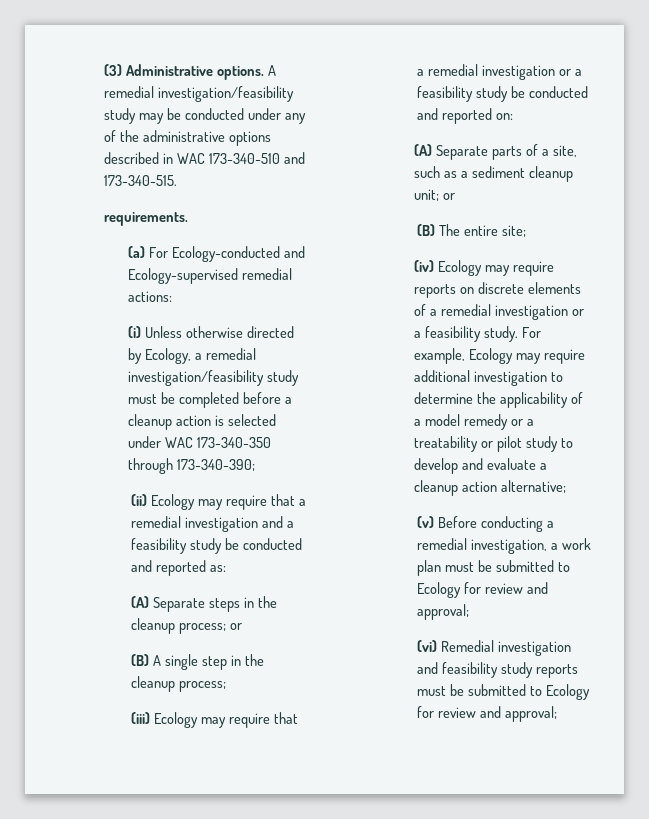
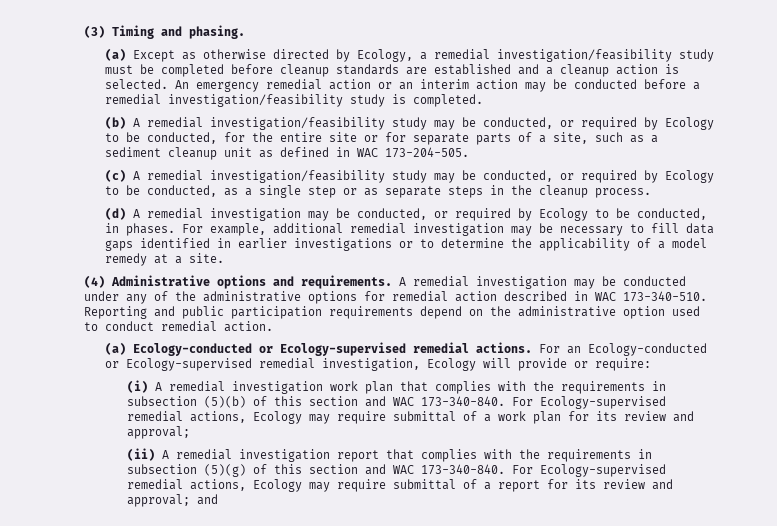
[126,64,276,80] [104,86,295,102] [104,108,306,124] [104,130,271,146] [104,152,305,164] [104,175,178,186] [104,212,189,226] [128,246,305,262] [128,268,293,284] [128,291,173,302] [128,326,183,338] Administrative options. A remedial investigation/feasibility study may be conducted under any of the administrative options described in WAC 173-340-510 and 173-340-515. // requirements. // (a) For Ecology-conducted and Ecology-supervised remedial actions: // (i) Unless -> [111,25,245,39] [105,48,197,62] Timing and phasing. // (a) Except as
[284,397,292,404] [128,414,276,430] [128,436,272,448] [128,458,256,474] [131,494,306,510] [131,516,295,532] [131,538,303,554] [131,560,227,576] [131,596,277,612] [131,618,243,634] [131,654,264,670] [131,676,227,692] [131,712,298,728] [417,64,582,80] [417,86,589,102] [417,108,514,124] [414,144,489,160] a cleanup action is selected under WAC 173-340-350 through 173-340-390; // (ii) Ecology may require that a remedial investigation and a feasibility study be conducted and reported as: // (A) Separate steps in the cleanup process; or // (B) A single step in the cleanup process; // (iii) Ecology may require that a remedial investigation or a feasibility study be conducted and reported on: // (A) Separate -> [280,64,680,77] [105,79,701,92] [105,94,484,107] [105,116,715,130] [105,132,470,145] cleanup standards are established and a cleanup action is selected. An emergency remedial action or an interim action may be conducted before a remedial investigation/feasibility study is completed. // (b) A remedial investigation/feasibility study may be conducted, or required by Ecology to be conducted, for the entire site or for separate
[414,189,456,201] [417,224,527,237] [414,260,554,276] [414,282,581,298] [414,304,584,320] [414,326,541,342] [414,348,585,364] [414,370,548,386] unit; or // (B) The entire site; // (iv) Ecology may require reports on discrete elements of a remedial investigation or a feasibility study. For example, Ecology may require additional investigation -> [224,147,470,158] [105,169,715,183] [105,185,652,198] [105,207,708,221] [105,223,715,236] [105,238,414,251] unit as defined in WAC 173-204-505. // (c) A remedial investigation/feasibility study may be conducted, or required by Ecology to be conducted, as a single step or as separate steps in the cleanup process. // (d) A remedial investigation may be conducted, or required by Ecology to be conducted, in phases. For example, additional remedial investigation may be necessary to fill data gaps identified in earlier investigations or
[510,419,534,426] [414,436,573,452] [414,458,547,474] [414,480,567,496] [417,516,555,532] [417,538,592,554] [417,560,570,576] [417,582,549,598] [417,604,470,620] [417,640,572,656] [417,662,579,678] [417,684,590,700] [417,706,558,722] or a treatability or pilot study to develop and evaluate a cleanup action alternative; // (v) Before conducting a remedial investigation, a work plan must be submitted to Ecology for review and approval; // (vi) Remedial investigation and feasibility study reports must be submitted to Ecology for review and approval; -> [154,253,225,264] [83,275,686,289] [83,291,707,304] [83,306,700,319] [83,321,273,332] [105,342,708,356] [105,358,652,371] [126,380,666,394] [126,396,666,409] [126,411,694,424] [126,426,190,439] [126,448,652,462] [126,464,666,477] [126,479,673,492] [126,494,218,507] at a site. // (4) Administrative options and requirements. A remedial investigation may be conducted under any of the administrative options for remedial action described in WAC 173-340-510. Reporting and public participation requirements depend on the administrative option used to conduct remedial action. // (a) Ecology-conducted or Ecology-supervised remedial actions. For an Ecology-conducted or Ecology-supervised remedial investigation, Ecology will provide or require: // (i) A remedial investigation work plan that complies with the requirements in subsection (5)(b) of this section and WAC 173-340-840. For Ecology-supervised remedial actions, Ecology may require submittal of a work plan for its review and approval; // (ii) A remedial investigation report that complies with the requirements in subsection (5)(g) of this section and WAC 173-340-840. For Ecology-supervised remedial actions, Ecology may require submittal of a report for its review and approval; and

